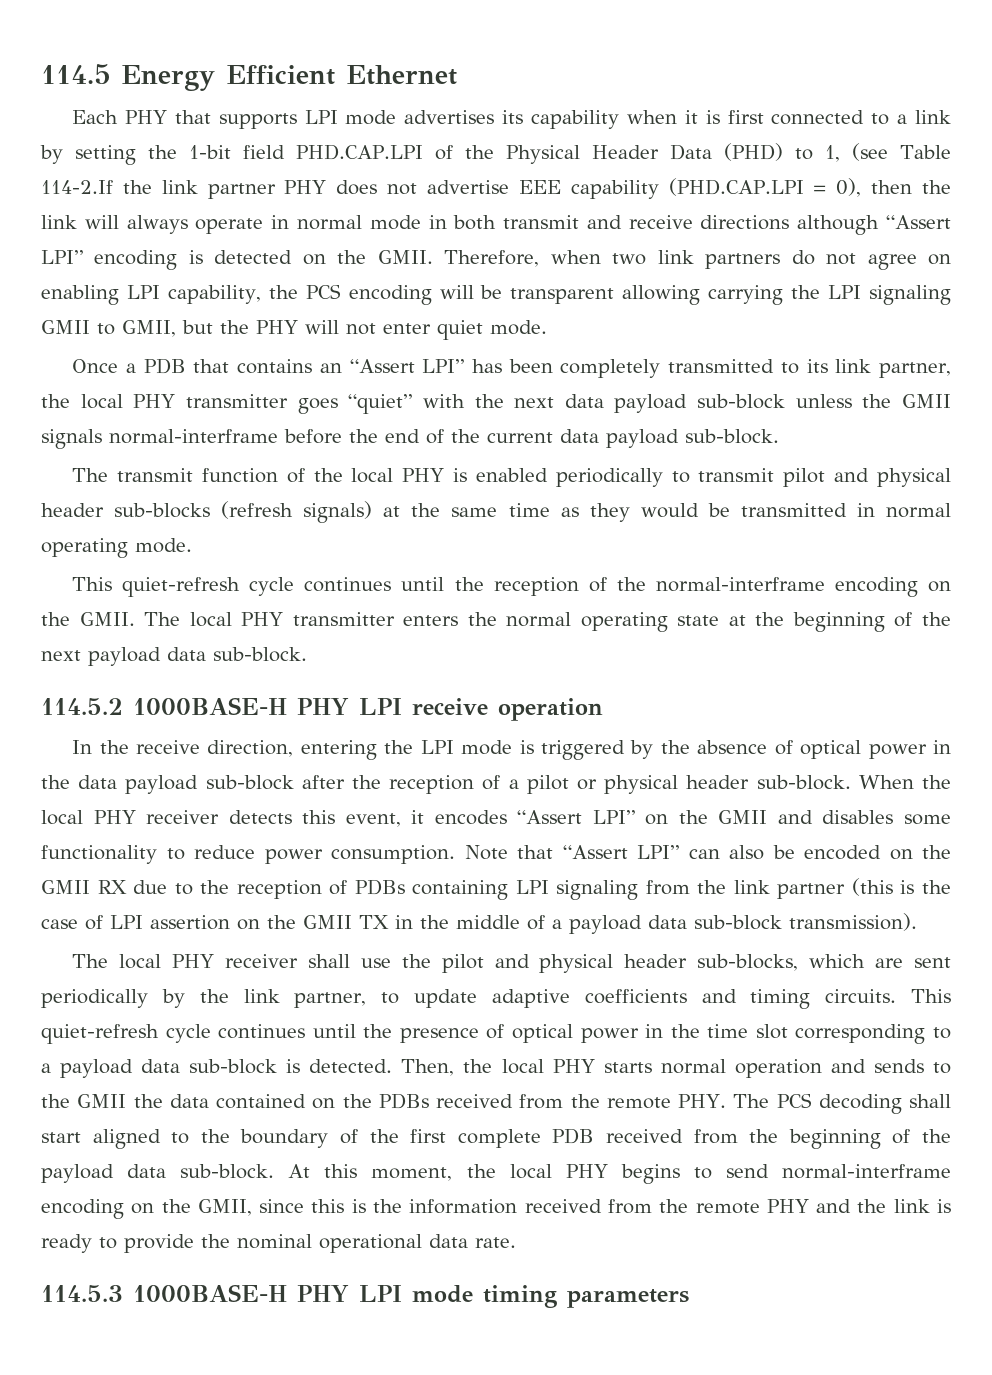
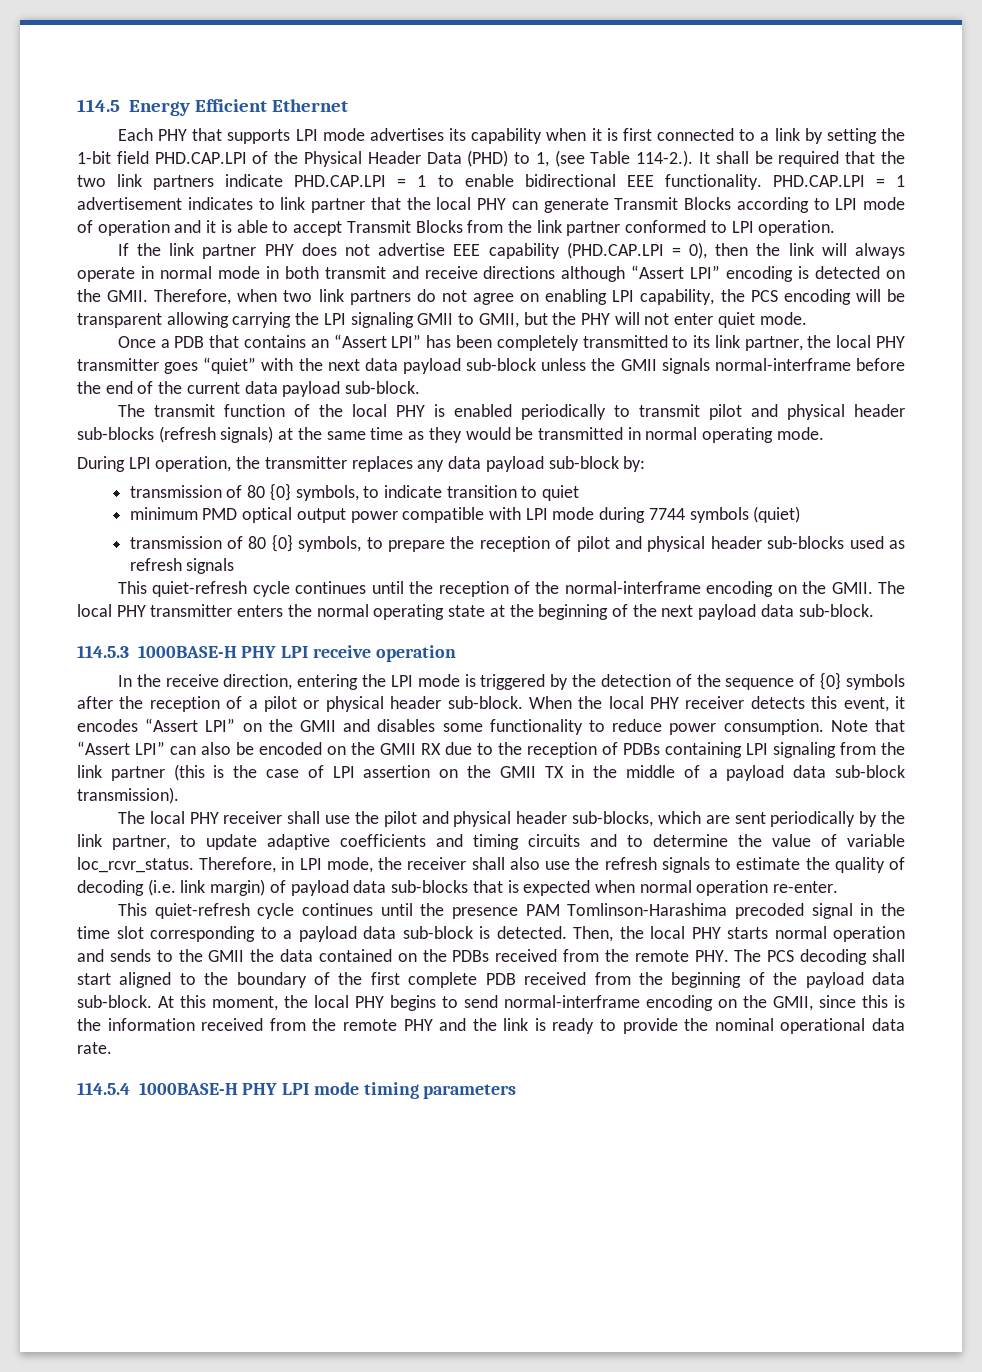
[41,180,113,194] 114-2.If -> [636,150,905,167] [77,174,905,190] [77,197,905,213] [77,220,836,236] [117,243,129,256] 114-2.). It shall be required that the two link partners indicate PHD.CAP.LPI = 1 to enable bidirectional EEE functionality. PHD.CAP.LPI = 1 advertisement indicates to link partner that the local PHY can generate Transmit Blocks according to LPI mode of operation and it is able to accept Transmit Blocks from the link partner conformed to LPI operation. // If
(192, 545) none -> [77,456,646,472] [129,483,580,501] [129,506,801,523] [129,534,905,552] [129,558,235,574] // During LPI operation, the transmitter replaces any data payload sub-block by: // transmission of 80 {0} symbols, to indicate transition to quiet // minimum PMD optical output power compatible with LPI mode during 7744 symbols (quiet) // transmission of 80 {0} symbols, to prepare the reception of pilot and physical header sub-blocks used as refresh signals
[41,698,123,715] 114.5.2 -> [77,645,129,658] 114.5.3
[697,740,951,759] [41,775,294,794] absence of optical power in the data payload sub-block -> [600,672,906,690] detection of the sequence of {0} symbols
[825,989,897,1003] circuits. -> [528,834,905,847] [77,857,906,873] [77,879,839,896] circuits and to determine the value of variable loc_rcvr_status. Therefore, in LPI mode, the receiver shall also use the refresh signals to estimate the quality of decoding (i.e. link margin) of payload data sub-blocks that is expected when normal operation re-enter. //
[486,1024,639,1043] of optical power -> [525,903,853,919] PAM Tomlinson-Harashima precoded signal
[41,1285,123,1302] 114.5.3 -> [77,1082,130,1095] 114.5.4

